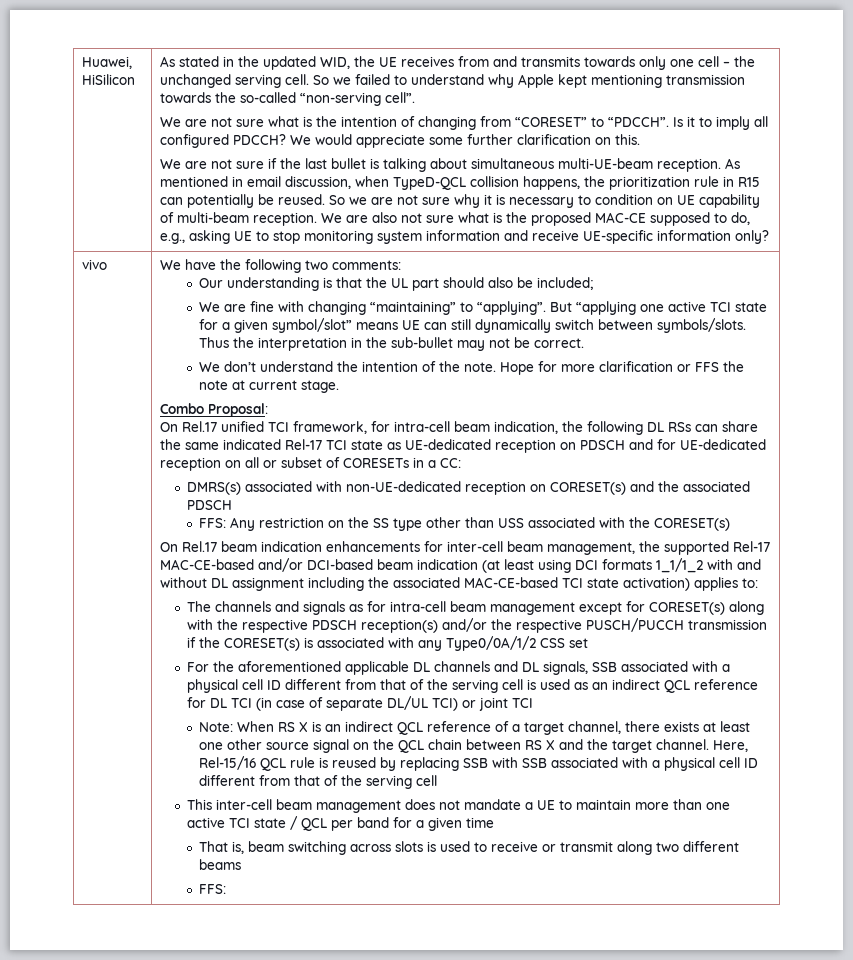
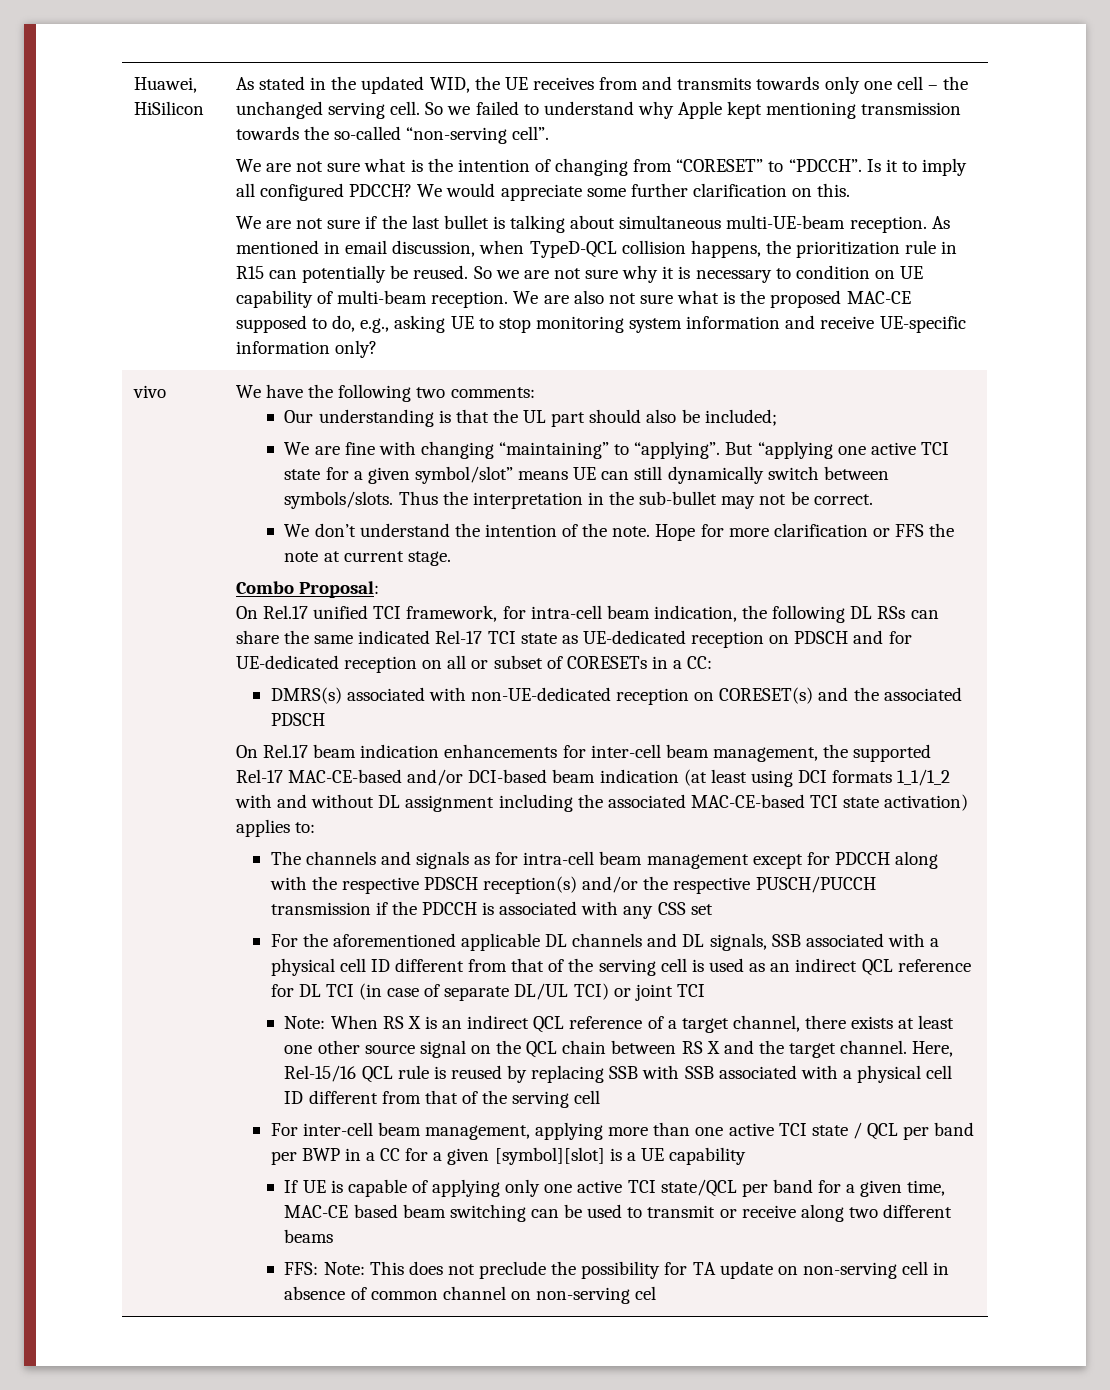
[199,517,731,531] // FFS: Any restriction on the SS type other than USS associated with the CORESET(s) -> (325, 719) none
[648,602,725,615] CORESET(s) -> [835,852,891,865] PDCCH
[223,638,300,651] CORESET(s) -> [421,902,477,915] PDCCH
[445,636,536,651] Type0/0A/1/2 -> (654, 912) none
[186,799,631,813] This inter-cell beam management does not mandate a UE to maintain -> [270,1122,604,1140] For inter-cell beam management, applying
[392,817,494,831] [199,841,614,855] for a given time // That is, beam switching across slots is used to receive or transmit -> [270,1147,747,1165] [284,1179,946,1197] [284,1204,796,1222] per BWP in a CC for a given [symbol][slot] is a UE capability // If UE is capable of applying only one active TCI state/QCL per band for a given time, MAC-CE based beam switching can be used to transmit or receive
(227, 889) none -> [323,1261,950,1279] [284,1286,657,1304] Note: This does not preclude the possibility for TA update on non-serving cell in absence of common channel on non-serving cel

